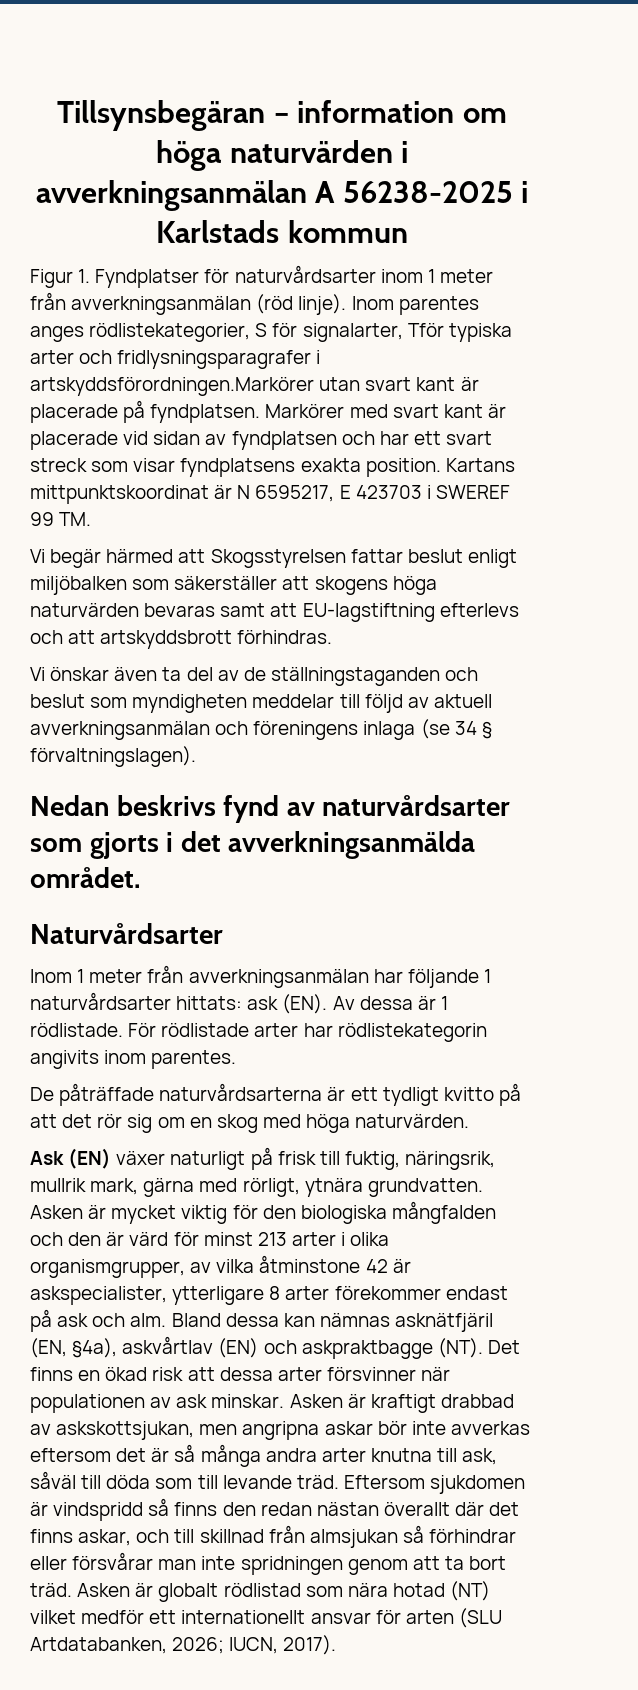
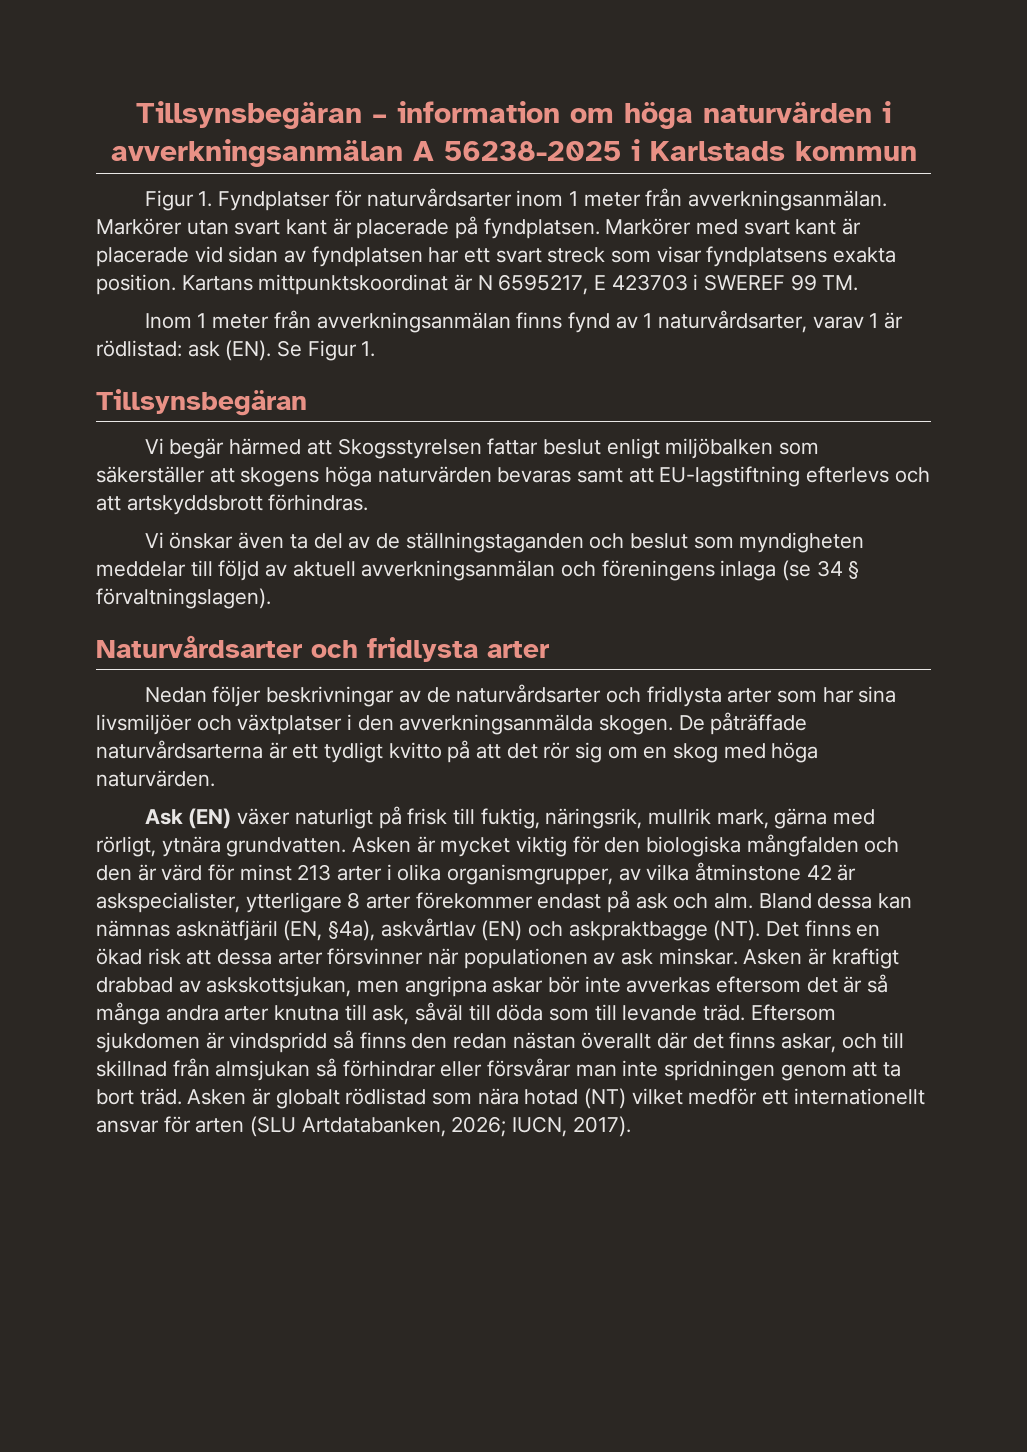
[71,294,479,315] [30,323,512,342] [30,350,321,369] [30,377,314,396] avverkningsanmälan (röd linje). Inom parentes anges rödlistekategorier, S för signalarter, Tför typiska arter och fridlysningsparagrafer i artskyddsförordningen.Markörer -> [687,190,887,211] [96,218,182,235] avverkningsanmälan. Markörer
[341,431,375,445] och -> (423, 256) none
(92, 519) none -> [144,310,903,333] [96,340,376,361] [96,389,307,416] // Inom 1 meter från avverkningsanmälan finns fynd av 1 naturvårdsarter, varav 1 är rödlistad: ask (EN). Se Figur 1. // Tillsynsbegäran
[30,795,511,823] [30,831,476,859] [30,867,141,888] [30,923,223,944] [30,965,491,988] [30,992,448,1014] [30,1023,487,1042] [30,1050,237,1069] Nedan beskrivs fynd av naturvårdsarter som gjorts i det avverkningsanmälda området. // Naturvårdsarter // Inom 1 meter från avverkningsanmälan har följande 1 naturvårdsarter hittats: ask (EN). Av dessa är 1 rödlistade. För rödlistade arter har rödlistekategorin angivits inom parentes. // -> [96,635,549,662] [144,684,897,707] [96,714,674,735] Naturvårdsarter och fridlysta arter // Nedan följer beskrivningar av de naturvårdsarter och fridlysta arter som har sina livsmiljöer och växtplatser i den avverkningsanmälda skogen.

